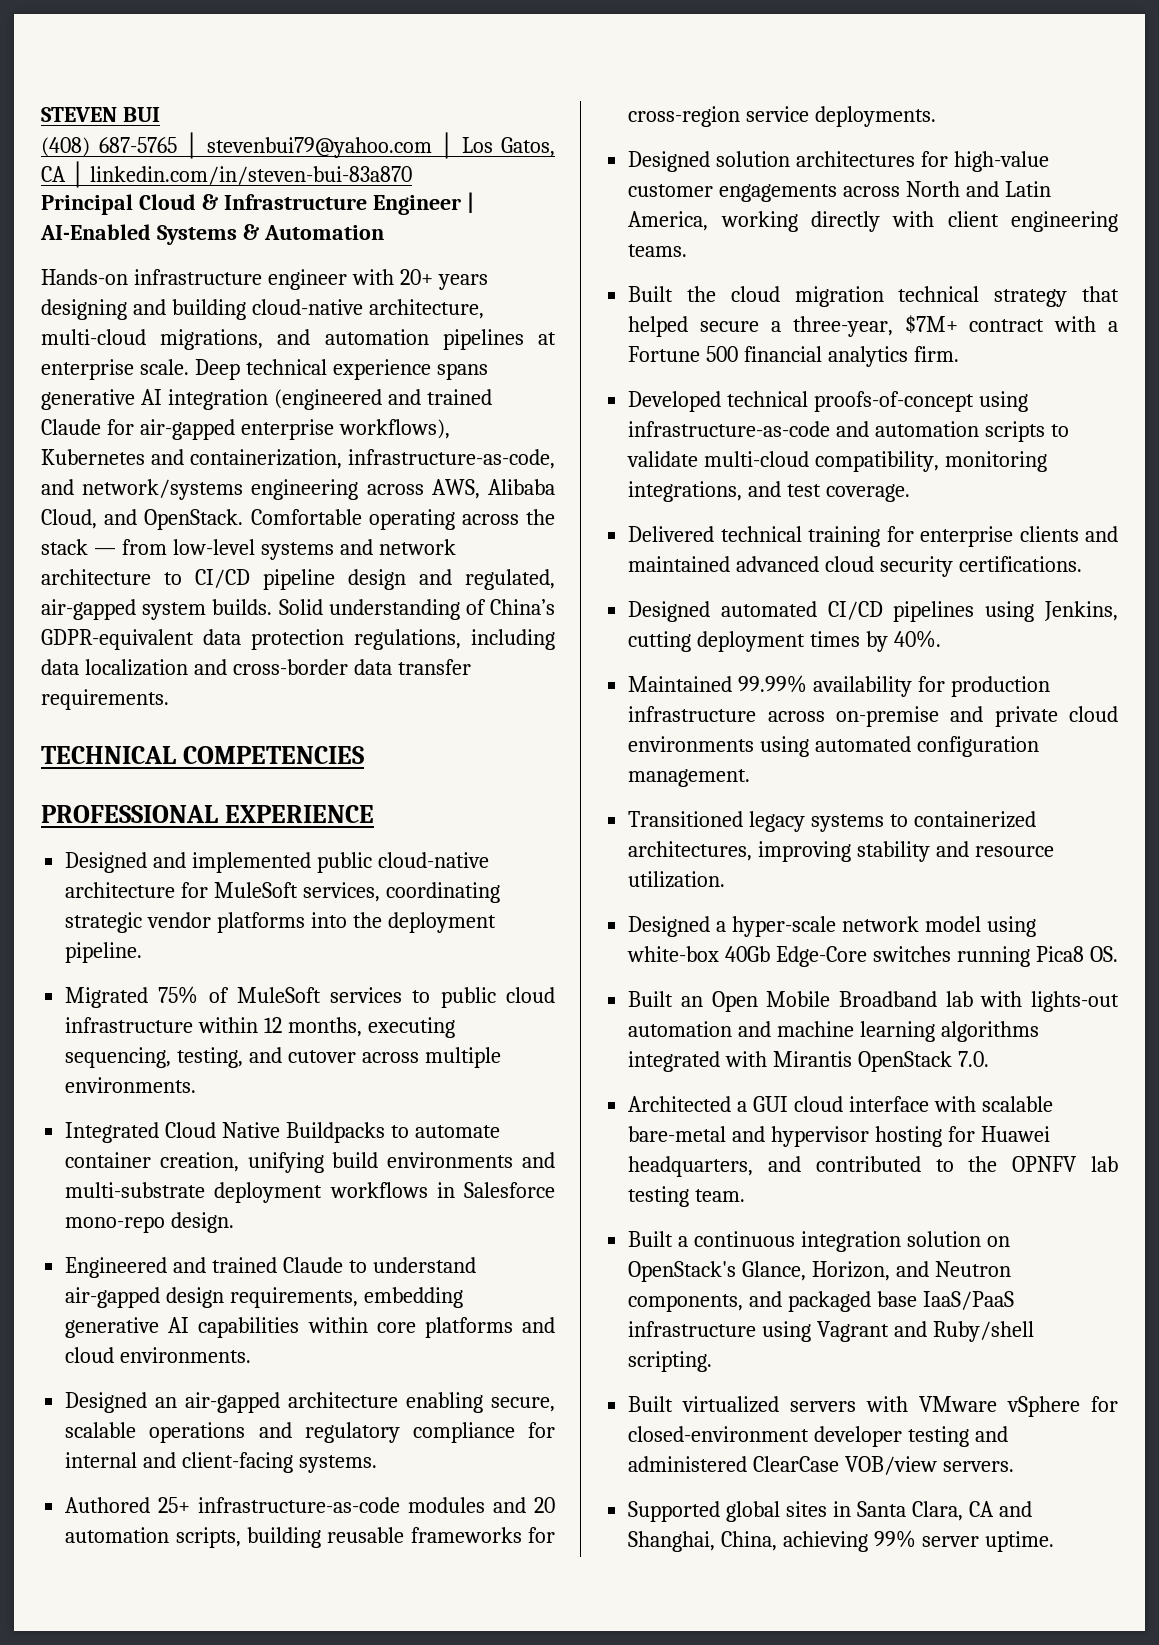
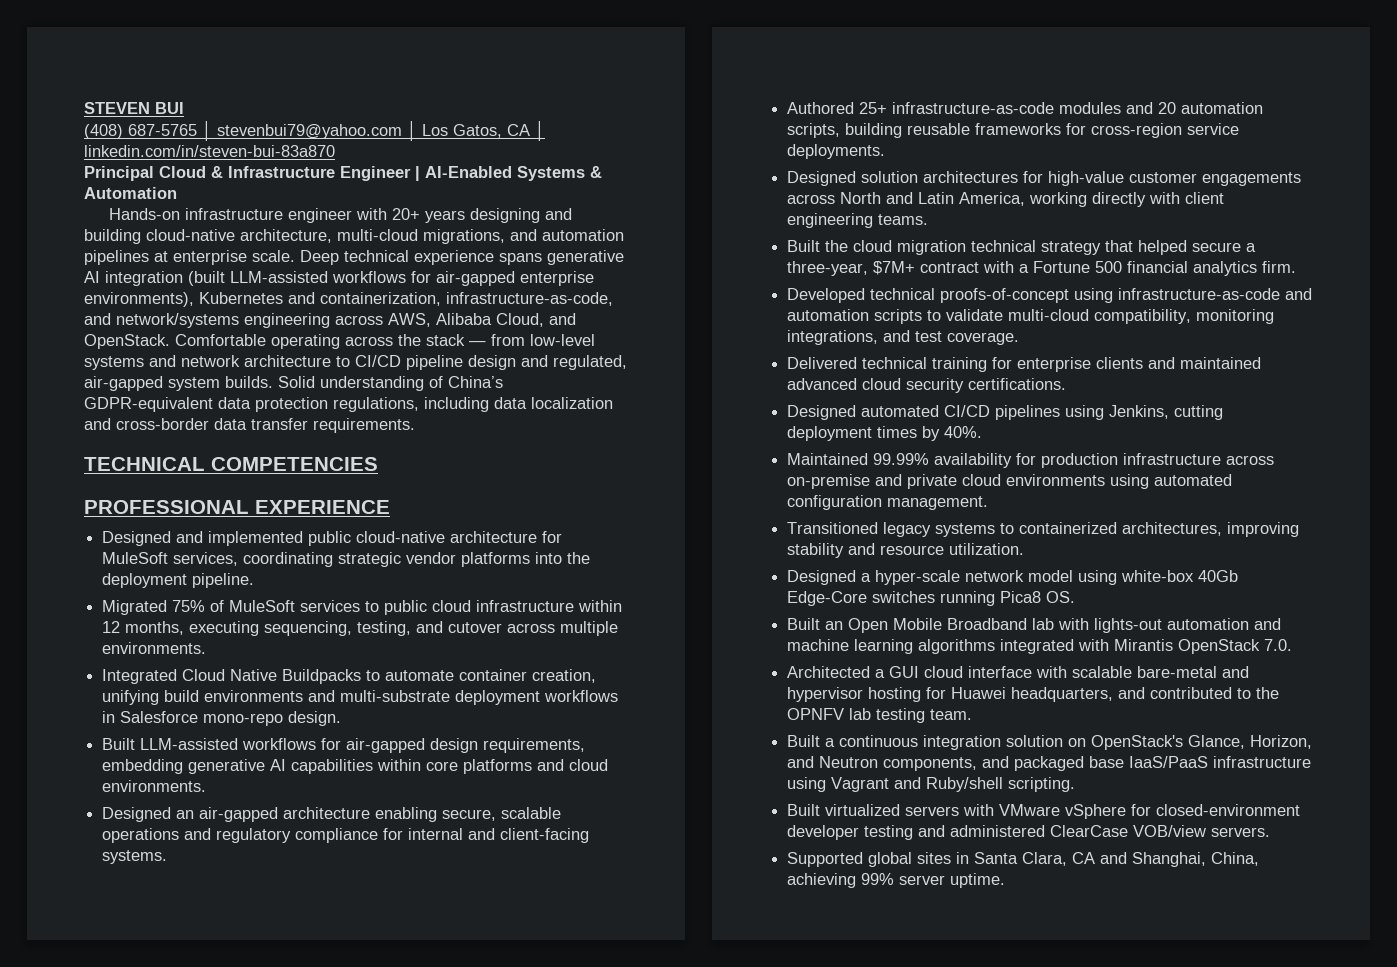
[273,389,492,410] [41,419,101,435] (engineered and trained Claude -> [188,271,406,286] (built LLM-assisted workflows
[338,419,450,439] workflows), -> [84,292,194,307] environments),
[65,1257,476,1278] Engineered and trained Claude to understand -> [102,738,342,750] Built LLM-assisted workflows for

